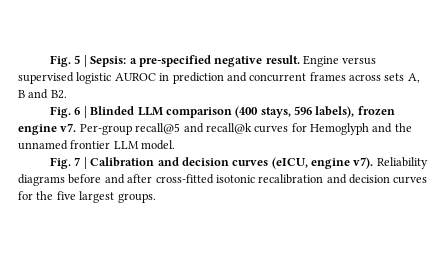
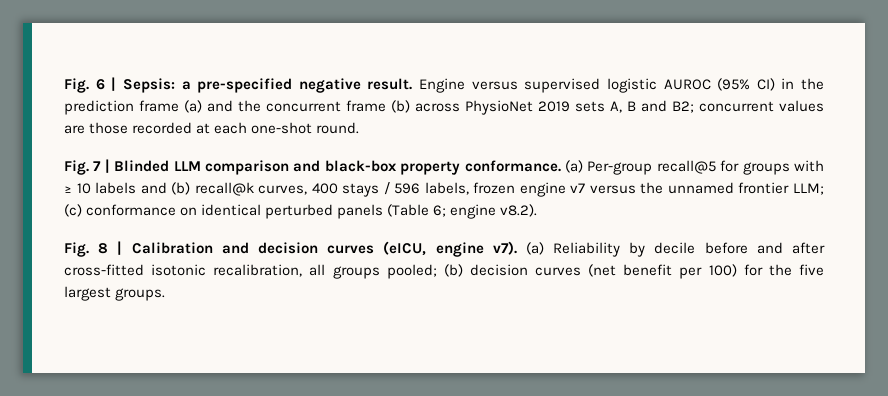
[50,55,81,67] Fig. 5 -> [64,78,105,93] Fig. 6
[159,72,420,84] [18,89,67,99] [50,106,81,118] in prediction and concurrent frames across sets A, B and B2. // Fig. 6 -> [717,78,824,91] [64,100,824,115] [64,122,360,134] [64,160,102,175] (95% CI) in the prediction frame (a) and the concurrent frame (b) across PhysioNet 2019 sets A, B and B2; concurrent values are those recorded at each one-shot round. // Fig. 7
[235,106,395,118] [18,123,412,135] [18,140,176,150] [50,157,81,169] (400 stays, 596 labels), frozen engine v7. Per-group recall@5 and recall@k curves for Hemoglyph and the unnamed frontier LLM model. // Fig. 7 -> [293,160,824,175] [64,182,824,197] [64,204,538,219] [64,242,109,257] and black-box property conformance. (a) Per-group recall@5 for groups with ≥ 10 labels and (b) recall@k curves, 400 stays / 596 labels, frozen engine v7 versus the unnamed frontier LLM; (c) conformance on identical perturbed panels (Table 6; engine v8.2). // Fig. 8
[376,157,428,169] [18,174,65,186] Reliability diagrams -> [525,242,696,257] (a) Reliability by decile
[258,174,428,184] recalibration and decision curves -> [213,264,737,279] recalibration, all groups pooled; (b) decision curves (net benefit per 100)

